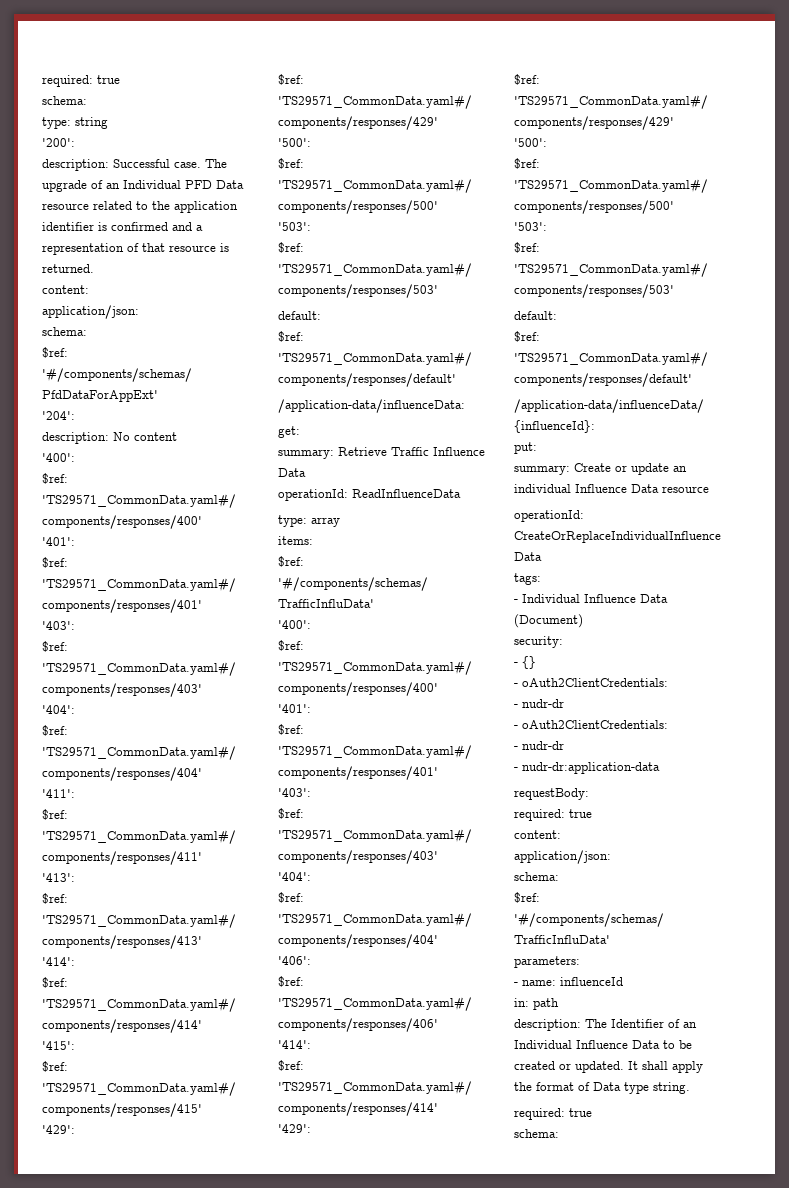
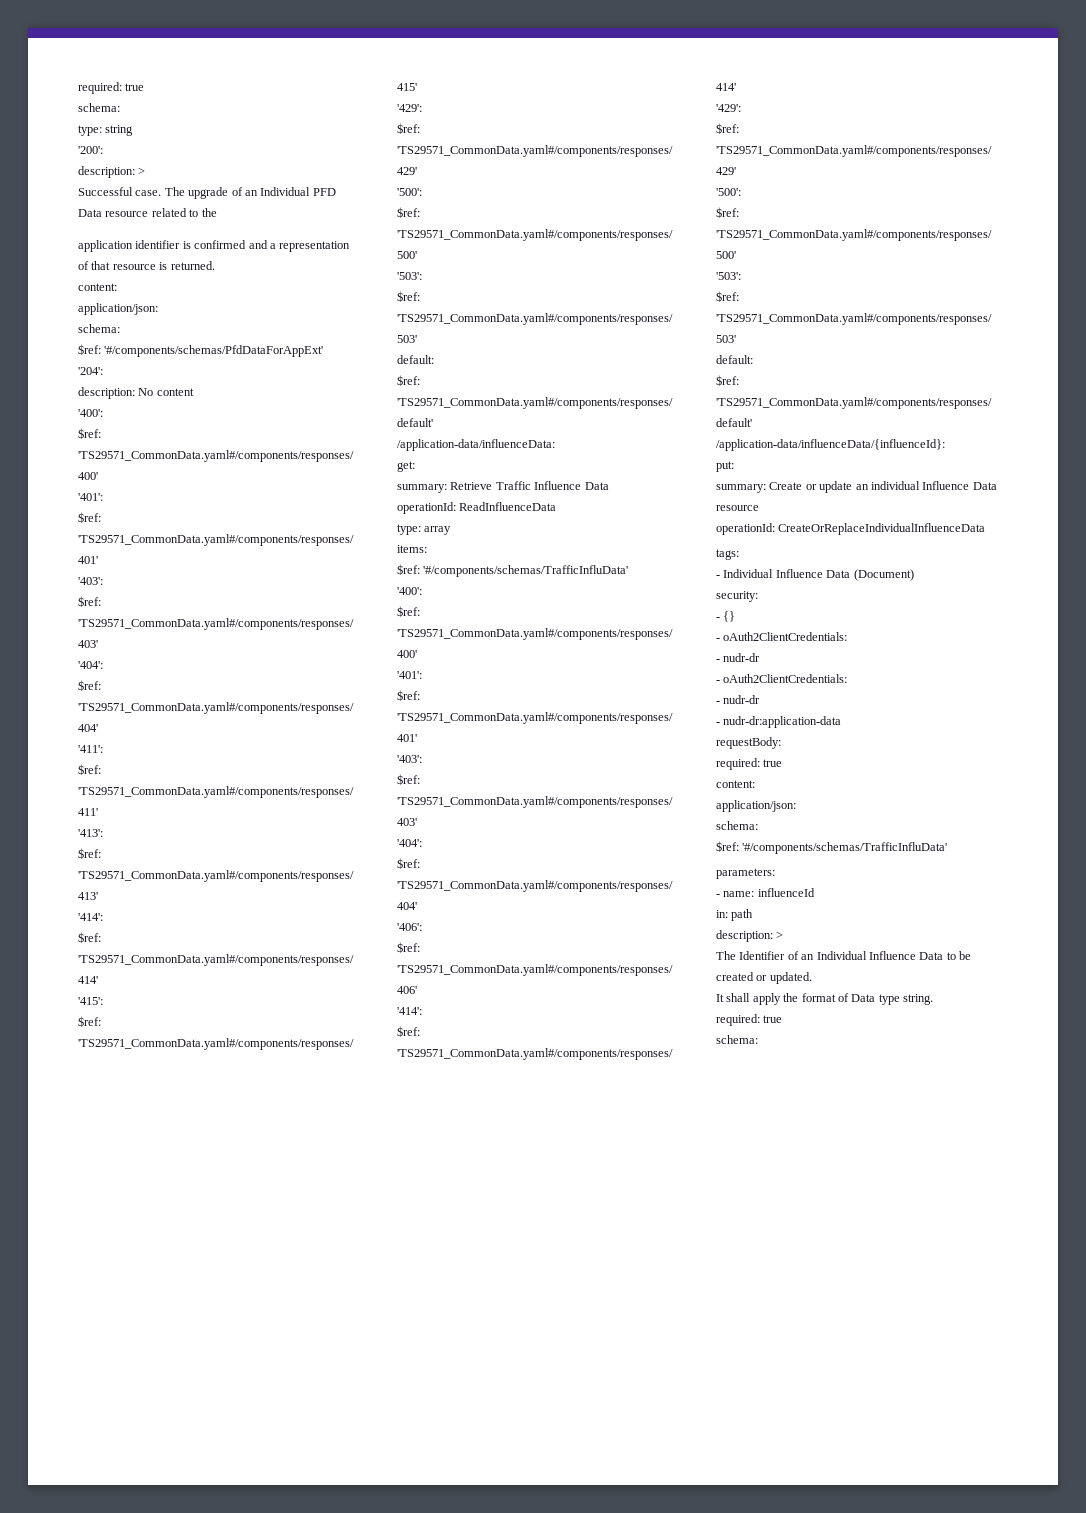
(109, 165) none -> [138,167,146,175] > //
(170, 205) none -> (217, 212) //
(581, 1025) none -> [776,931,784,939] > //
(624, 1067) none -> (812, 978) //

